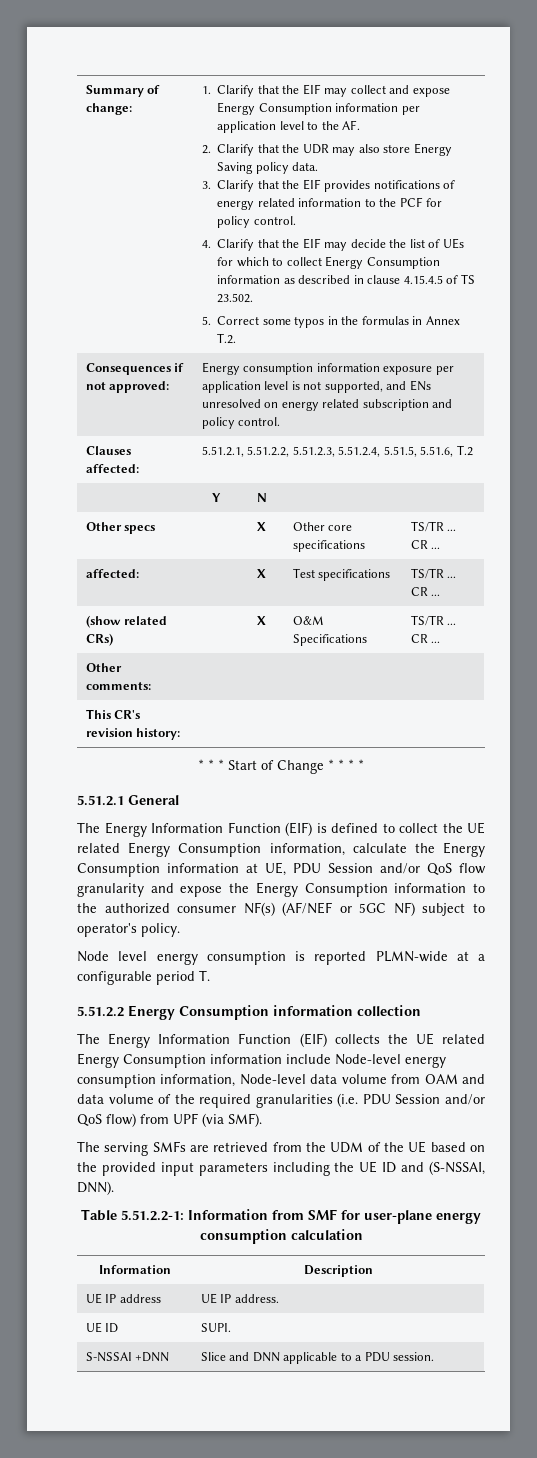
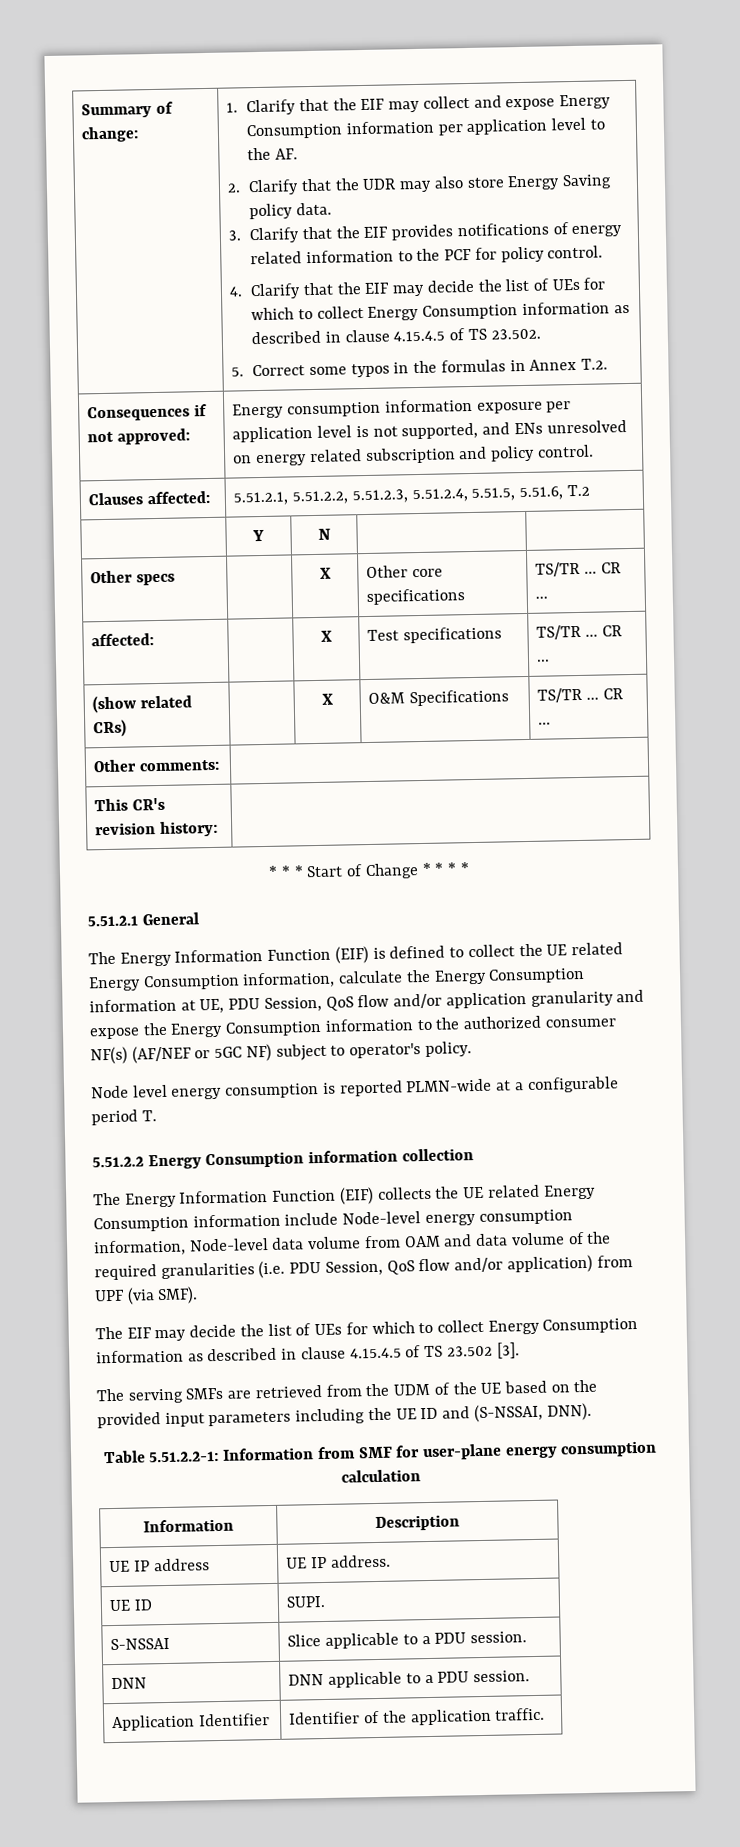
[328,863,486,875] Session and/or QoS flow -> [263,992,527,1013] Session, QoS flow and/or application
[395,1094,485,1105] [77,1113,136,1127] Session and/or QoS flow) -> [324,1254,593,1276] Session, QoS flow and/or application)
(262, 1120) none -> [95,1317,639,1342] [96,1342,520,1364] // The EIF may decide the list of UEs for which to collect Energy Consumption information as described in clause 4.15.4.5 of TS 23.502 [3].
[135,1352,170,1362] +DNN -> (171, 1644) none
[229,1352,250,1361] and -> [325,1631,528,1649] [111,1677,148,1690] applicable to a PDU session. // DNN |
(435, 1356) none -> [112,1713,271,1732] [288,1707,546,1726] // Application Identifier | Identifier of the application traffic.

